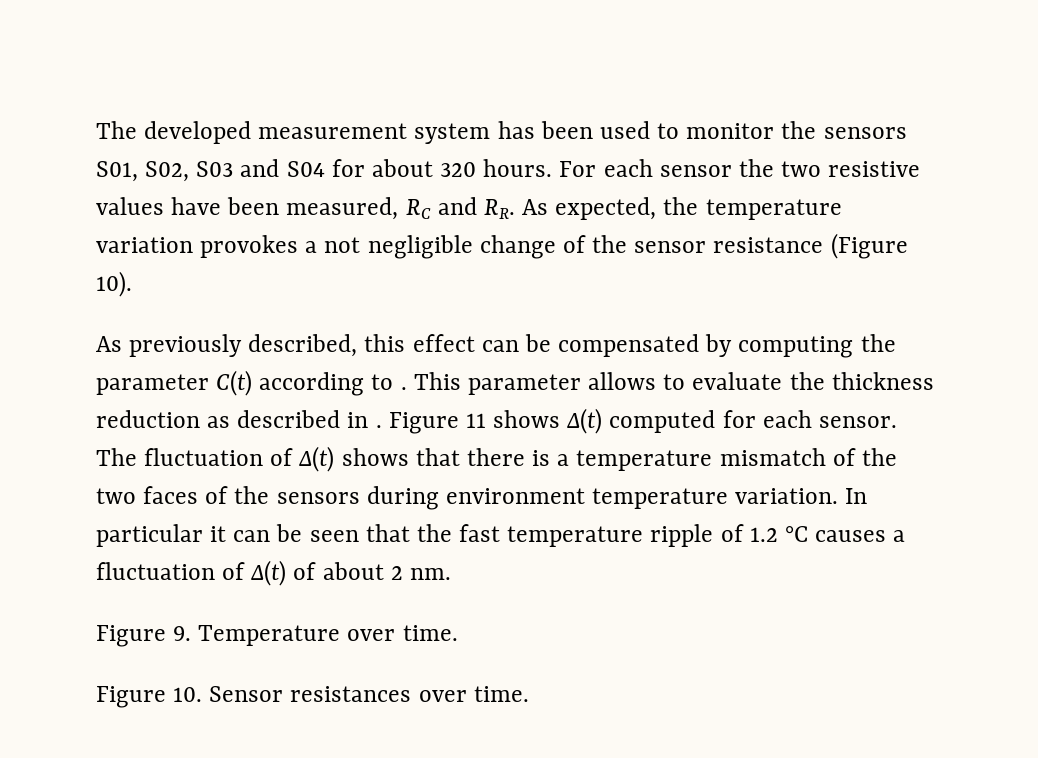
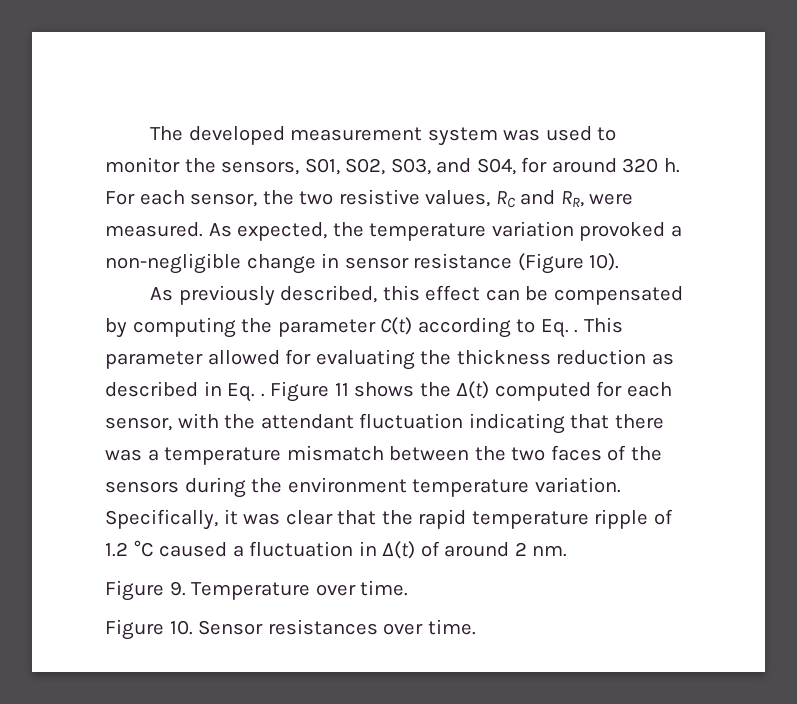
[497,121,593,139] has been -> [503,129,541,141] was
[823,127,907,139] sensors -> [221,161,300,175] sensors,
[196,159,553,177] S03 and S04 for about 320 hours. -> [390,157,680,175] S03, and S04, for around 320 h.
[659,165,732,177] sensor -> [190,193,258,207] sensor,
[96,197,515,220] values have been measured, RC and RR. -> [425,190,634,208] [105,222,203,237] values, RC and RR, were measured.
[200,235,628,259] provokes a not negligible change of the -> [579,222,682,241] [105,253,340,274] provoked a non-negligible change in
(394, 382) none -> [540,319,569,338] Eq.
[588,372,783,390] allows to evaluate -> [207,349,415,370] allowed for evaluating
(369, 420) none -> [227,383,256,402] Eq.
(561, 419) none -> [419,382,451,397] the
[818,416,897,428] [96,446,409,472] sensor. The fluctuation of Δ(t) shows -> [105,413,565,434] sensor, with the attendant fluctuation indicating
[532,450,551,466] is -> [105,449,142,461] was
[832,448,856,466] of -> [389,446,470,461] between
(439, 498) none -> [251,478,283,493] the
[845,488,868,504] [96,524,359,547] In particular it can be seen -> [105,509,333,530] Specifically, it was clear
[459,524,501,542] fast -> [418,509,467,529] rapid
[815,530,887,542] causes -> [159,542,228,557] caused
[222,562,246,580] of -> [358,541,377,556] in
[322,562,384,580] about -> [444,542,510,557] around

